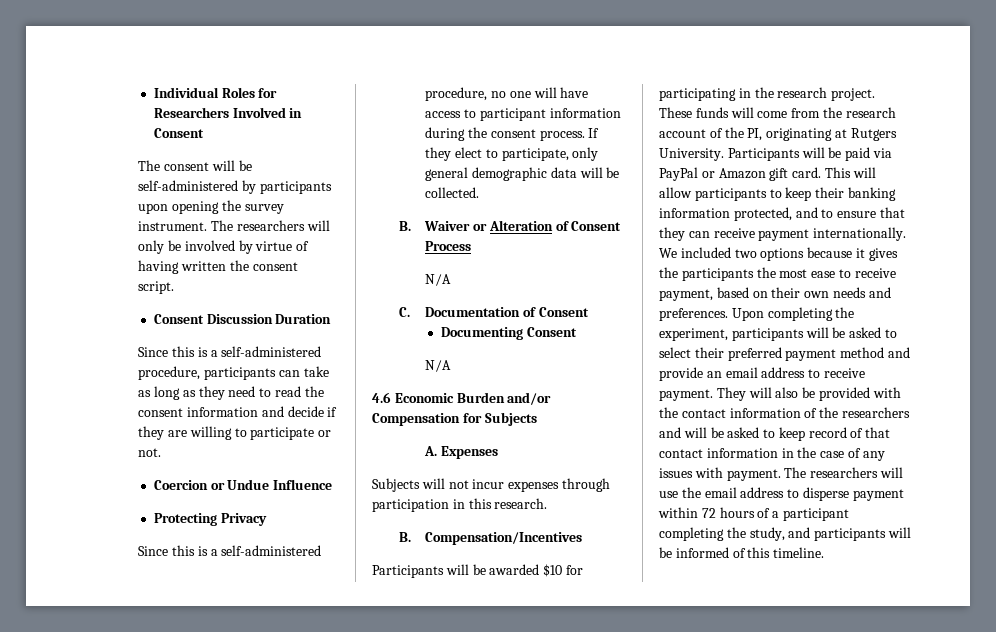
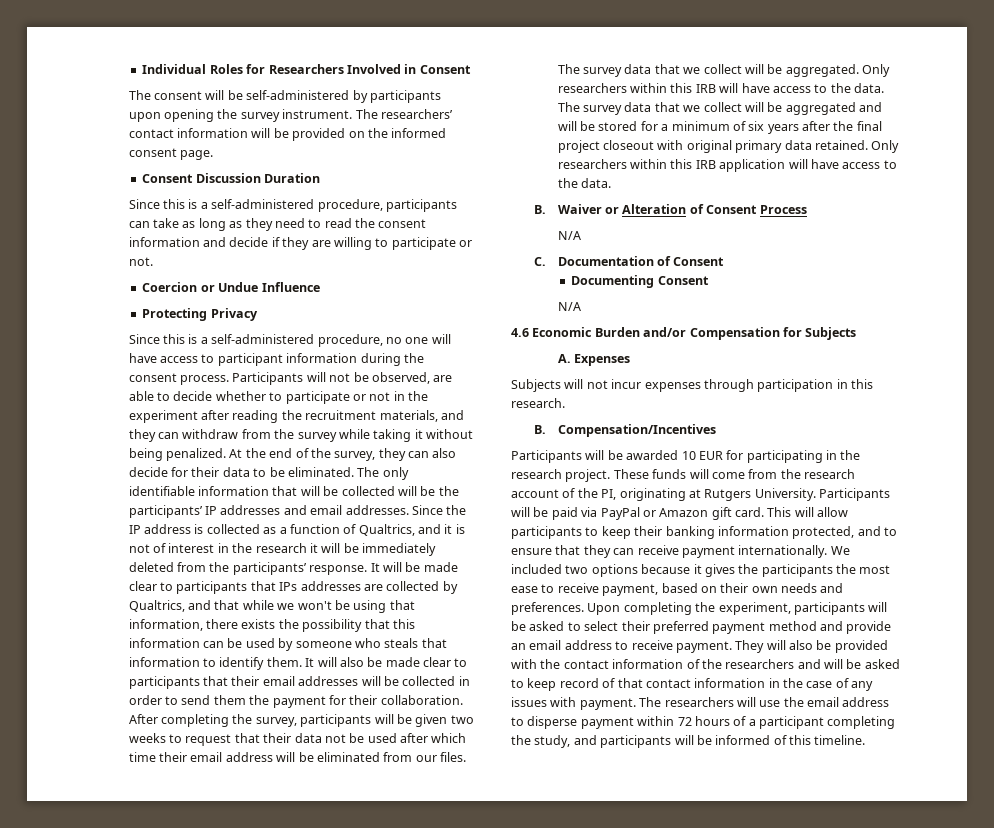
[236,220,330,231] [138,240,310,254] [138,260,298,274] [138,281,175,294] researchers will only be involved by virtue of having written the consent script. -> [380,109,453,119] [128,128,447,141] [128,148,214,160] researchers’ contact information will be provided on the informed consent page.
[588,128,600,138] [425,147,599,161] [425,167,620,181] [425,187,480,198] If they elect to participate, only general demographic data will be collected. -> [232,372,453,385] [128,391,429,404] [128,410,464,423] [128,429,474,442] [128,448,457,461] [128,467,409,480] [128,486,459,496] [128,505,467,518] [128,524,465,536] [128,543,437,556] [128,562,458,575] [128,581,458,594] [128,600,415,613] [128,619,415,632] [128,638,447,651] [128,657,468,670] [128,676,470,689] [128,695,463,708] [128,714,474,727] [128,733,467,746] [128,752,467,762] [557,64,891,77] [557,83,885,93] [557,102,883,115] [557,121,882,134] [557,140,900,153] [557,159,897,172] [557,178,612,188] Participants will not be observed, are able to decide whether to participate or not in the experiment after reading the recruitment materials, and they can withdraw from the survey while taking it without being penalized. At the end of the survey, they can also decide for their data to be eliminated. The only identifiable information that will be collected will be the participants’ IP addresses and email addresses. Since the IP address is collected as a function of Qualtrics, and it is not of interest in the research it will be immediately deleted from the participants’ response. It will be made clear to participants that IPs addresses are collected by Qualtrics, and that while we won't be using that information, there exists the possibility that this information can be used by someone who steals that information to identify them. It will also be made clear to participants that their email addresses will be collected in order to send them the payment for their collaboration. After completing the survey, participants will be given two weeks to request that their data not be used after which time their email address will be eliminated from our files. The survey data that we collect will be aggregated. Only researchers within this IRB will have access to the data. The survey data that we collect will be aggregated and will be stored for a minimum of six years after the final project closeout with original primary data retained. Only researchers within this IRB application will have access to the data.
[543,564,563,577] $10 -> [681,451,723,460] 10 EUR

